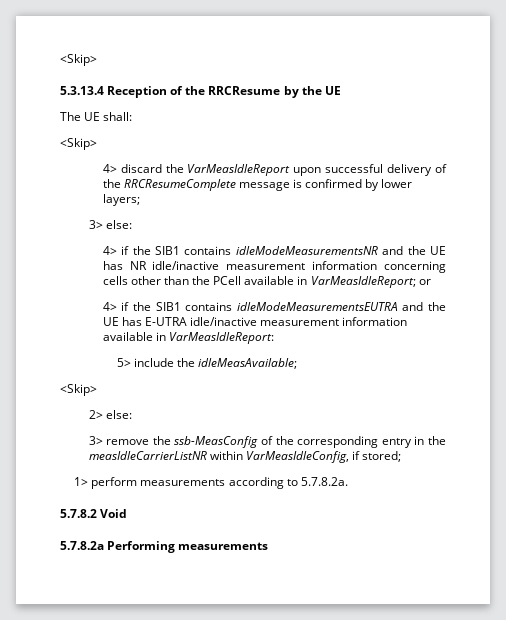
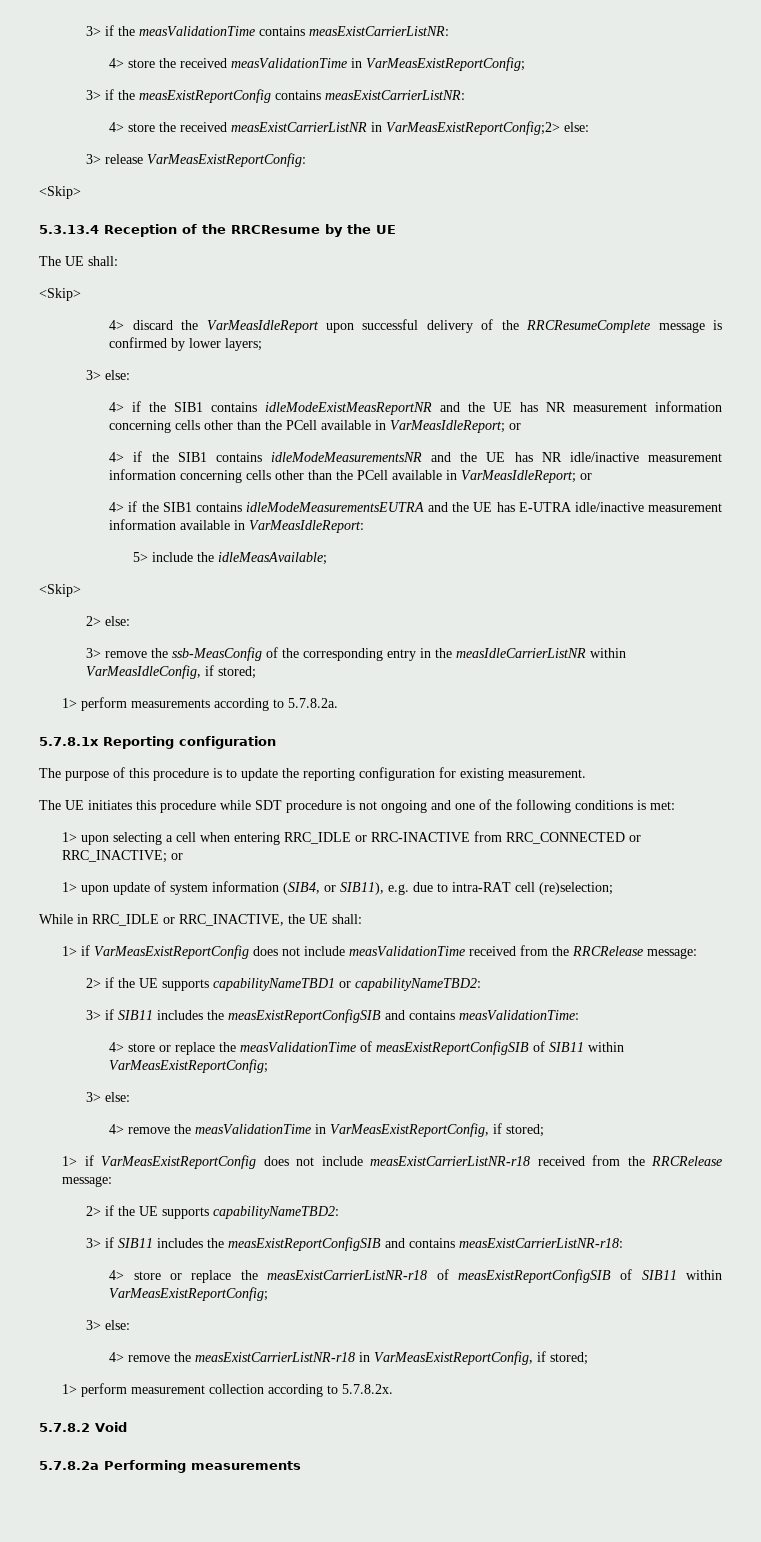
(60, 60) none -> [85,25,449,36] [109,57,526,71] [85,89,465,103] [109,121,590,135] [85,153,306,167] 3> if the measValidationTime contains measExistCarrierListNR: // 4> store the received measValidationTime in VarMeasExistReportConfig; // 3> if the measExistReportConfig contains measExistCarrierListNR: // 4> store the received measExistCarrierListNR in VarMeasExistReportConfig;2> else: // 3> release VarMeasExistReportConfig: //
(132, 224) none -> [109,401,722,415] [109,420,522,433] // 4> if the SIB1 contains idleModeExistMeasReportNR and the UE has NR measurement information concerning cells other than the PCell available in VarMeasIdleReport; or
(348, 481) none -> [39,736,276,749] [39,767,586,781] [39,799,675,813] [62,831,642,845] [62,850,184,863] [62,881,614,895] [39,914,362,926] [62,945,698,959] [85,977,481,991] [85,1009,579,1023] [109,1041,625,1055] [109,1059,269,1073] [85,1092,130,1102] [109,1123,545,1137] [62,1155,723,1169] [62,1176,113,1187] [85,1205,339,1219] [85,1237,623,1251] [109,1269,722,1283] [109,1287,269,1301] [85,1320,130,1330] [109,1351,589,1365] [62,1383,394,1397] // 5.7.8.1x Reporting configuration // The purpose of this procedure is to update the reporting configuration for existing measurement. // The UE initiates this procedure while SDT procedure is not ongoing and one of the following conditions is met: // 1> upon selecting a cell when entering RRC_IDLE or RRC-INACTIVE from RRC_CONNECTED or RRC_INACTIVE; or // 1> upon update of system information (SIB4, or SIB11), e.g. due to intra-RAT cell (re)selection; // While in RRC_IDLE or RRC_INACTIVE, the UE shall: // 1> if VarMeasExistReportConfig does not include measValidationTime received from the RRCRelease message: // 2> if the UE supports capabilityNameTBD1 or capabilityNameTBD2: // 3> if SIB11 includes the measExistReportConfigSIB and contains measValidationTime: // 4> store or replace the measValidationTime of measExistReportConfigSIB of SIB11 within VarMeasExistReportConfig; // 3> else: // 4> remove the measValidationTime in VarMeasExistReportConfig, if stored; // 1> if VarMeasExistReportConfig does not include measExistCarrierListNR-r18 received from the RRCRelease message: // 2> if the UE supports capabilityNameTBD2: // 3> if SIB11 includes the measExistReportConfigSIB and contains measExistCarrierListNR-r18: // 4> store or replace the measExistCarrierListNR-r18 of measExistReportConfigSIB of SIB11 within VarMeasExistReportConfig; // 3> else: // 4> remove the measExistCarrierListNR-r18 in VarMeasExistReportConfig, if stored; // 1> perform measurement collection according to 5.7.8.2x.

